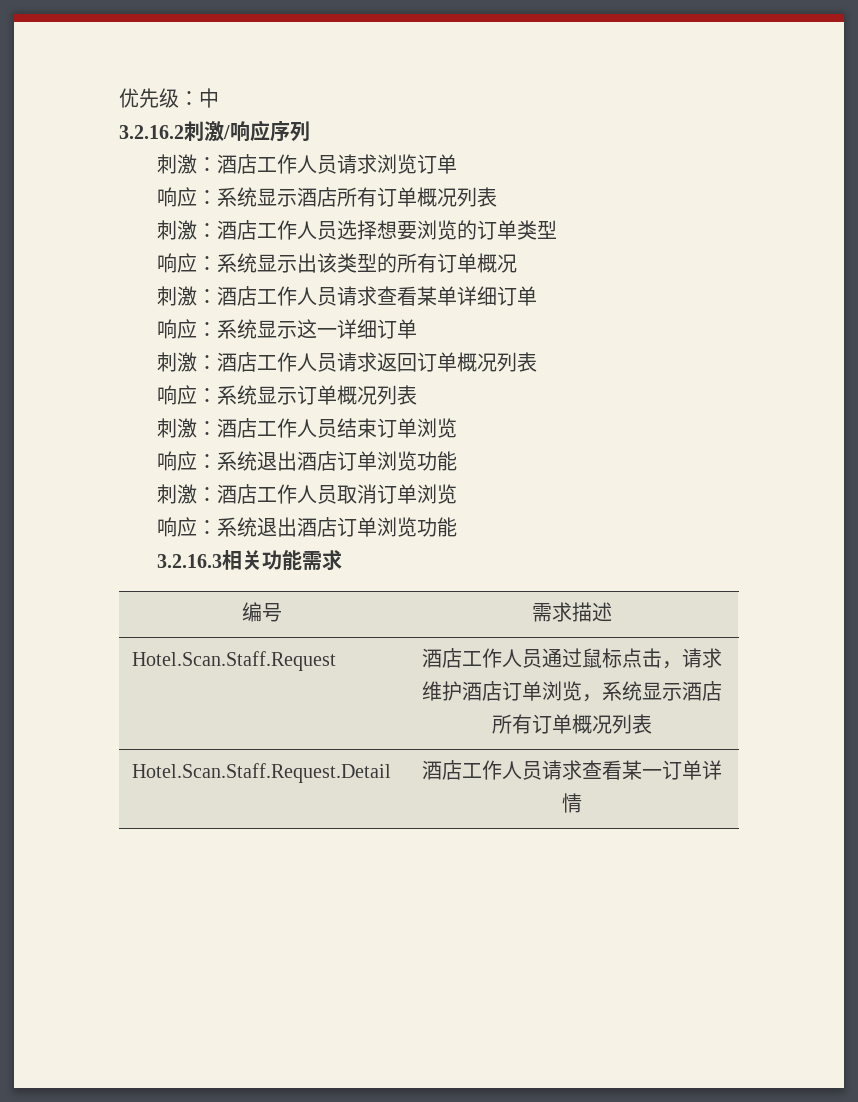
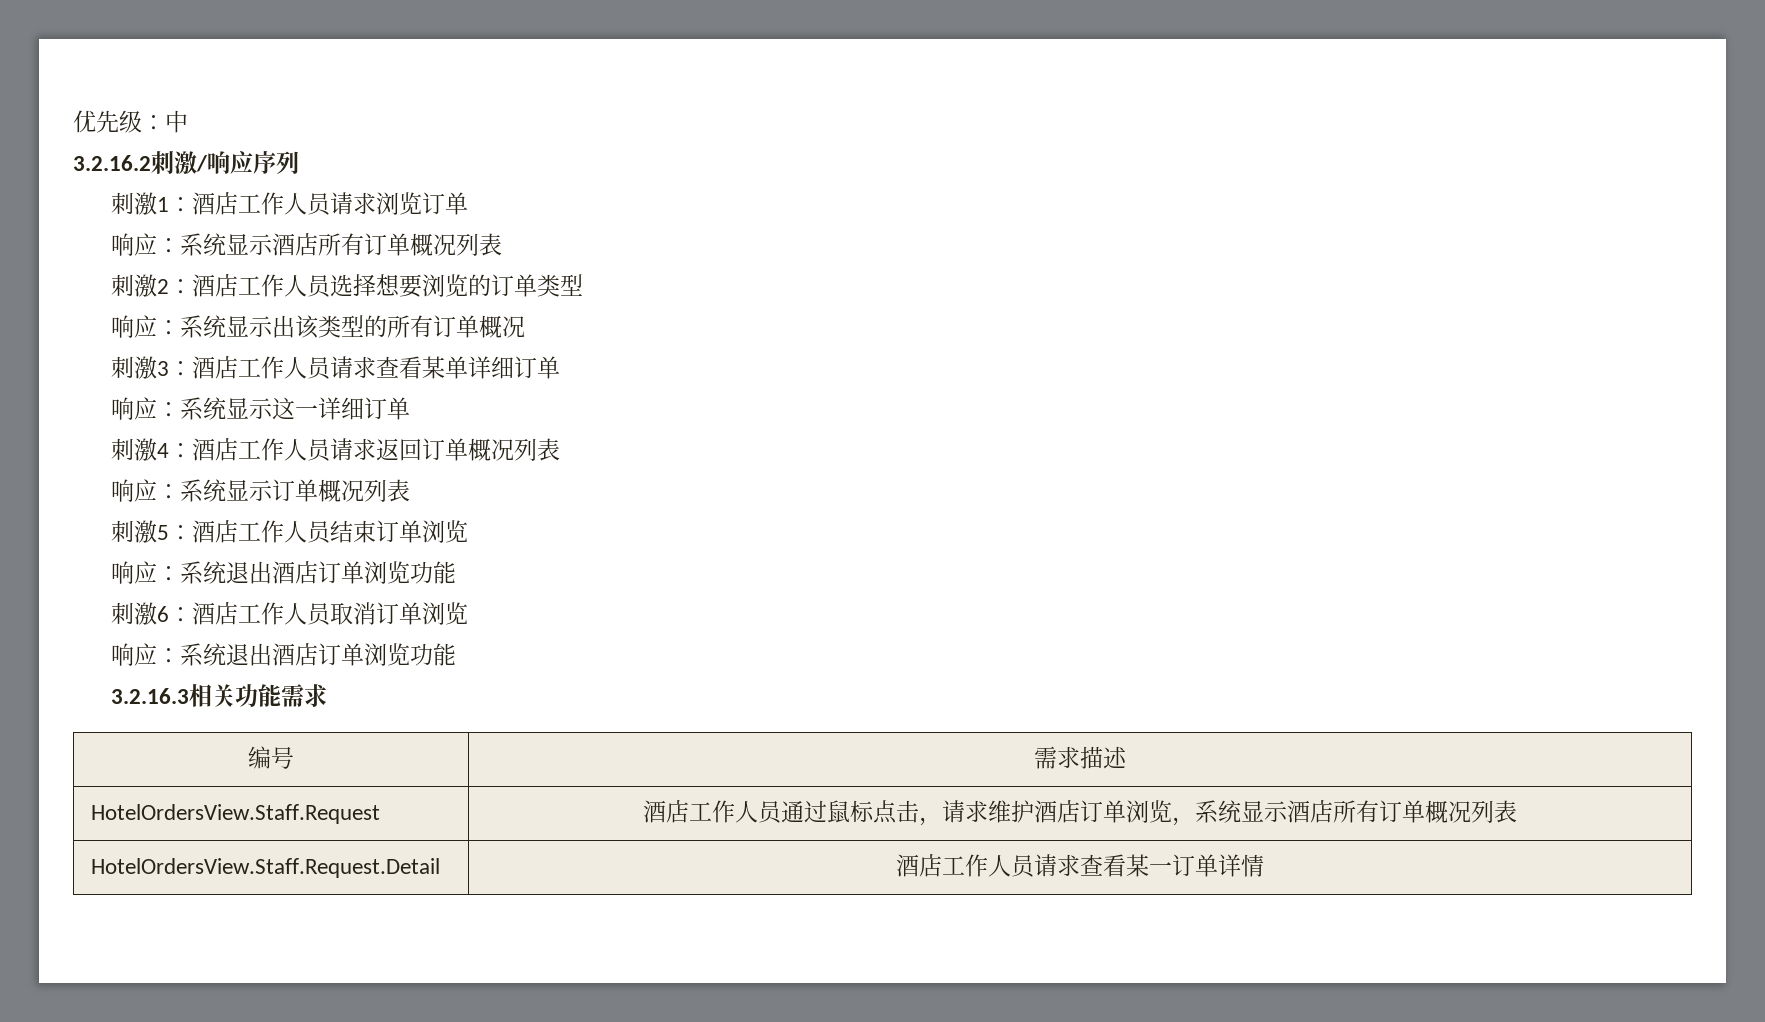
(198, 164) none -> [156,197,169,212] 1
(198, 230) none -> [156,279,169,294] 2
(198, 296) none -> [156,361,169,376] 3
(198, 362) none -> [156,443,169,458] 4
(198, 428) none -> [156,525,169,540] 5
(198, 494) none -> [156,606,169,622] 6
[131,651,336,671] Hotel.Scan.Staff.Request -> [91,804,381,824] HotelOrdersView.Staff.Request
[131,763,391,783] Hotel.Scan.Staff.Request.Detail -> [91,858,441,878] HotelOrdersView.Staff.Request.Detail

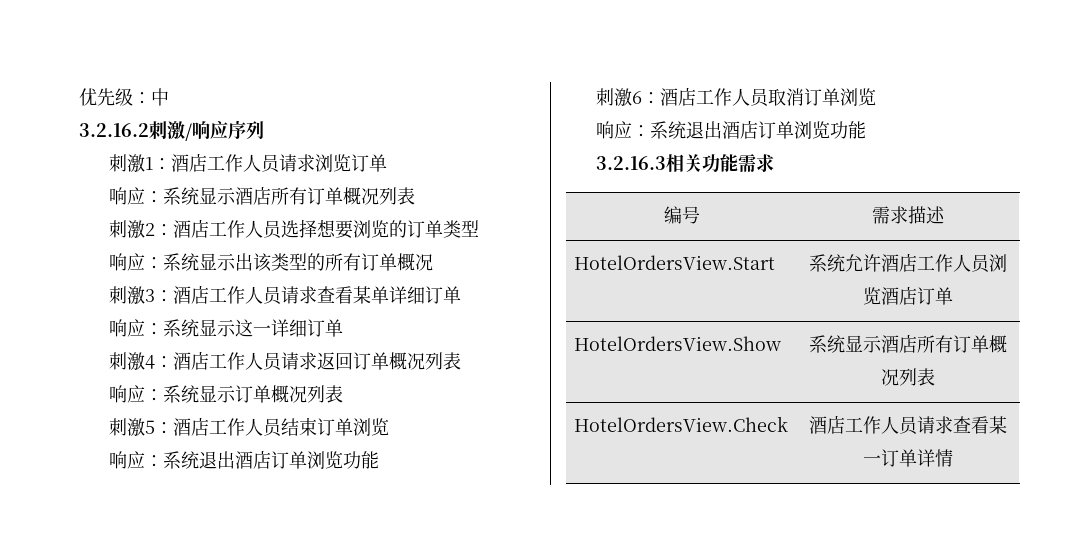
[91,804,381,824] [643,800,1517,826] [91,858,441,878] HotelOrdersView.Staff.Request | 酒店工作人员通过鼠标点击，请求维护酒店订单浏览，系统显示酒店所有订单概况列表 // HotelOrdersView.Staff.Request.Detail -> [573,255,775,270] [809,253,1007,273] [863,286,953,305] [573,336,781,351] [809,334,1007,353] [881,368,935,386] [573,416,788,432] HotelOrdersView.Start | 系统允许酒店工作人员浏览酒店订单 // HotelOrdersView.Show | 系统显示酒店所有订单概况列表 // HotelOrdersView.Check

